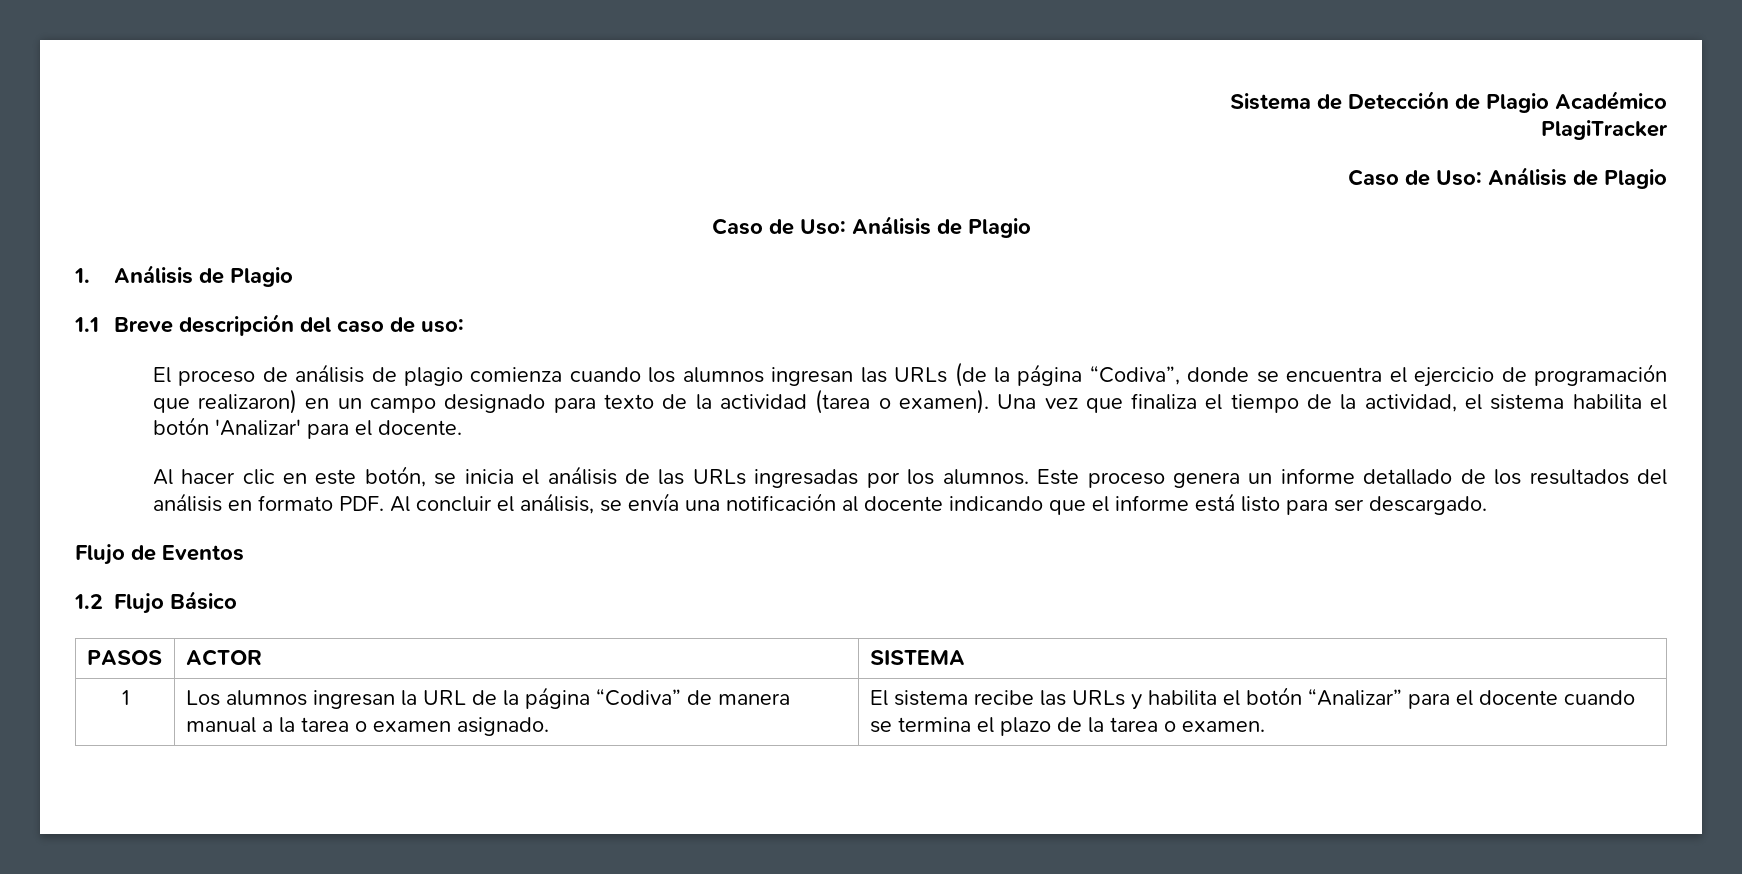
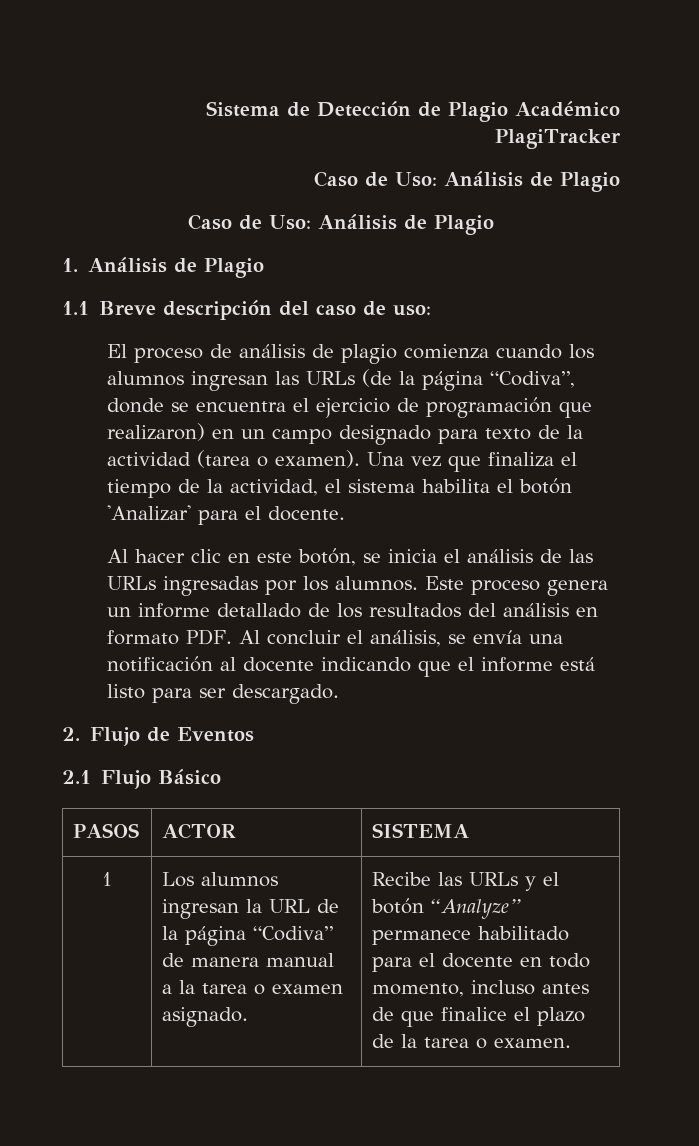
(1487, 505) none -> [62,727,80,741] 2.
[74,594,103,609] 1.2 -> [62,770,91,784] 2.1
[869,690,1034,706] El sistema recibe -> [372,872,432,886] Recibe
[1147,687,1635,709] [869,717,971,733] habilita el botón “Analizar” para el docente cuando se termina -> [543,872,560,886] [371,898,522,919] [372,926,570,945] [372,953,591,972] [372,980,590,997] [372,1007,508,1027] el botón “Analyze” permanece habilitado para el docente en todo momento, incluso antes de que finalice

